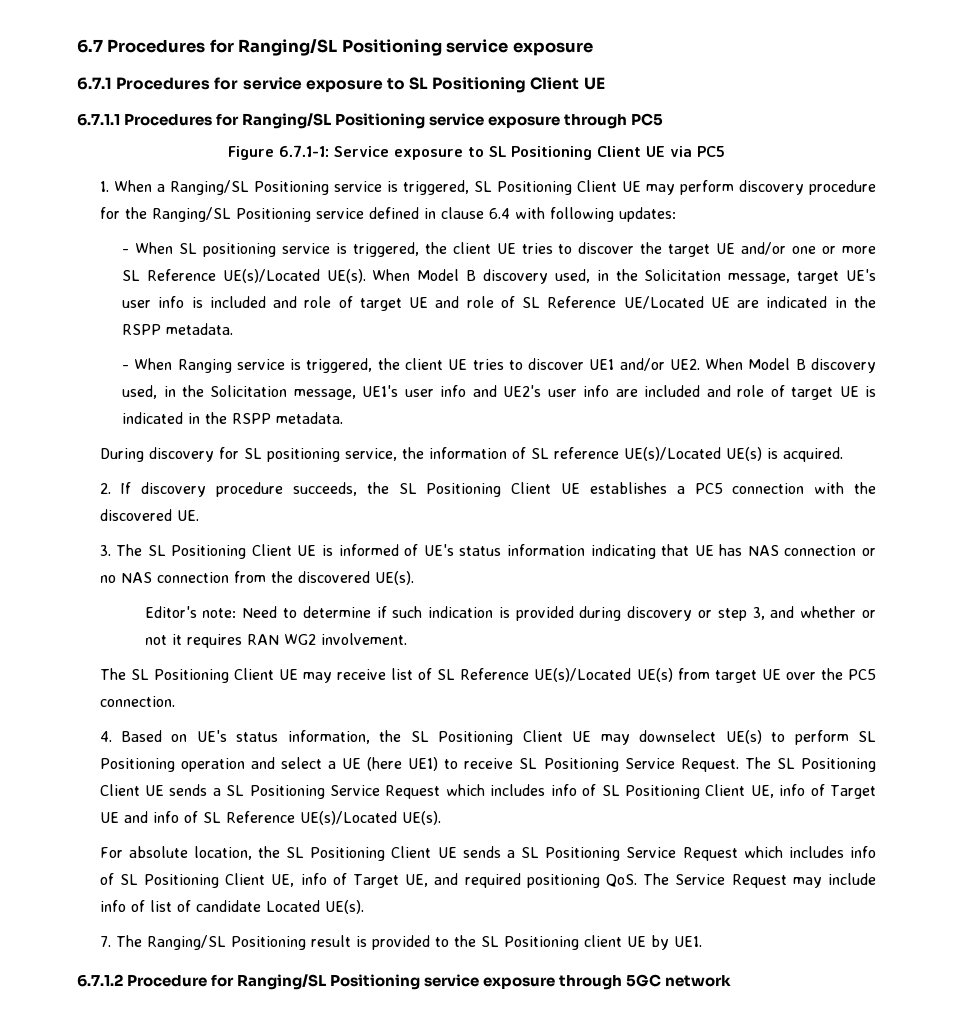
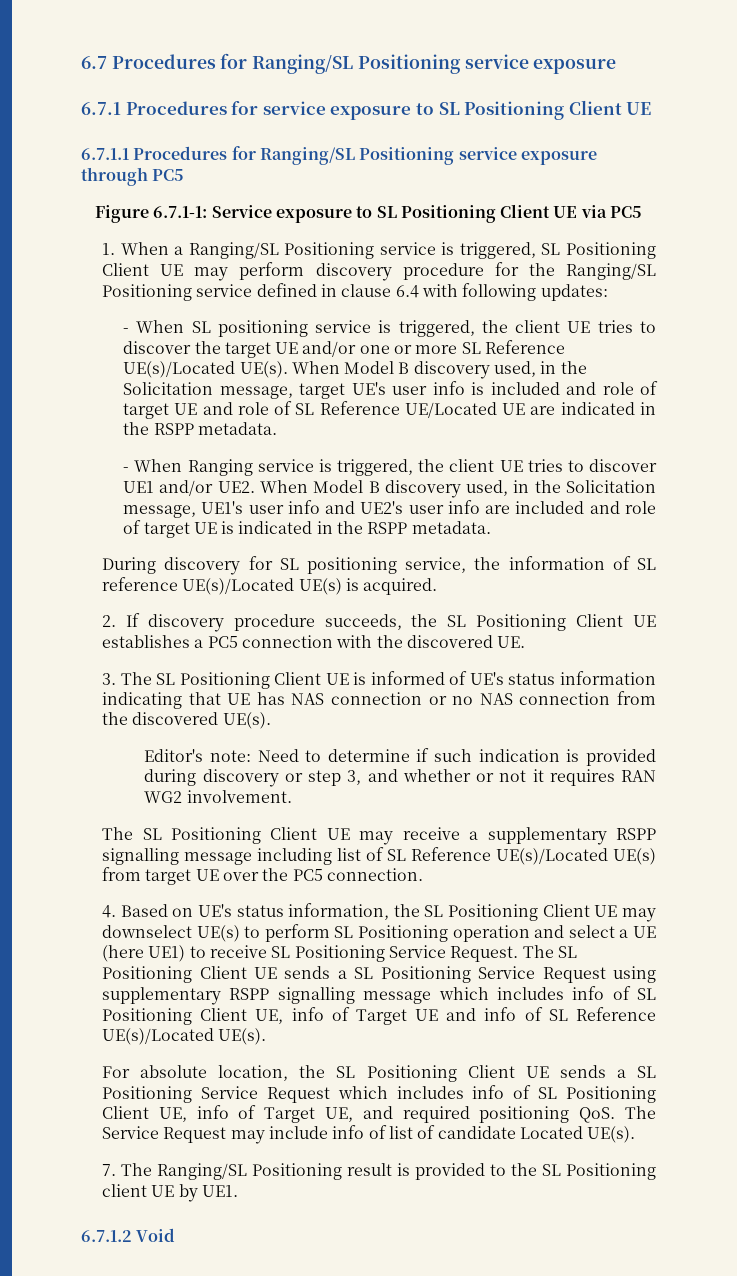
(387, 674) none -> [469,827,656,845] [102,848,333,865] a supplementary RSPP signalling message including
(441, 792) none -> [613,966,656,983] [102,987,432,1005] using supplementary RSPP signalling message
[127,974,732,990] Procedure for Ranging/SL Positioning service exposure through 5GC network -> [136,1228,176,1242] Void

